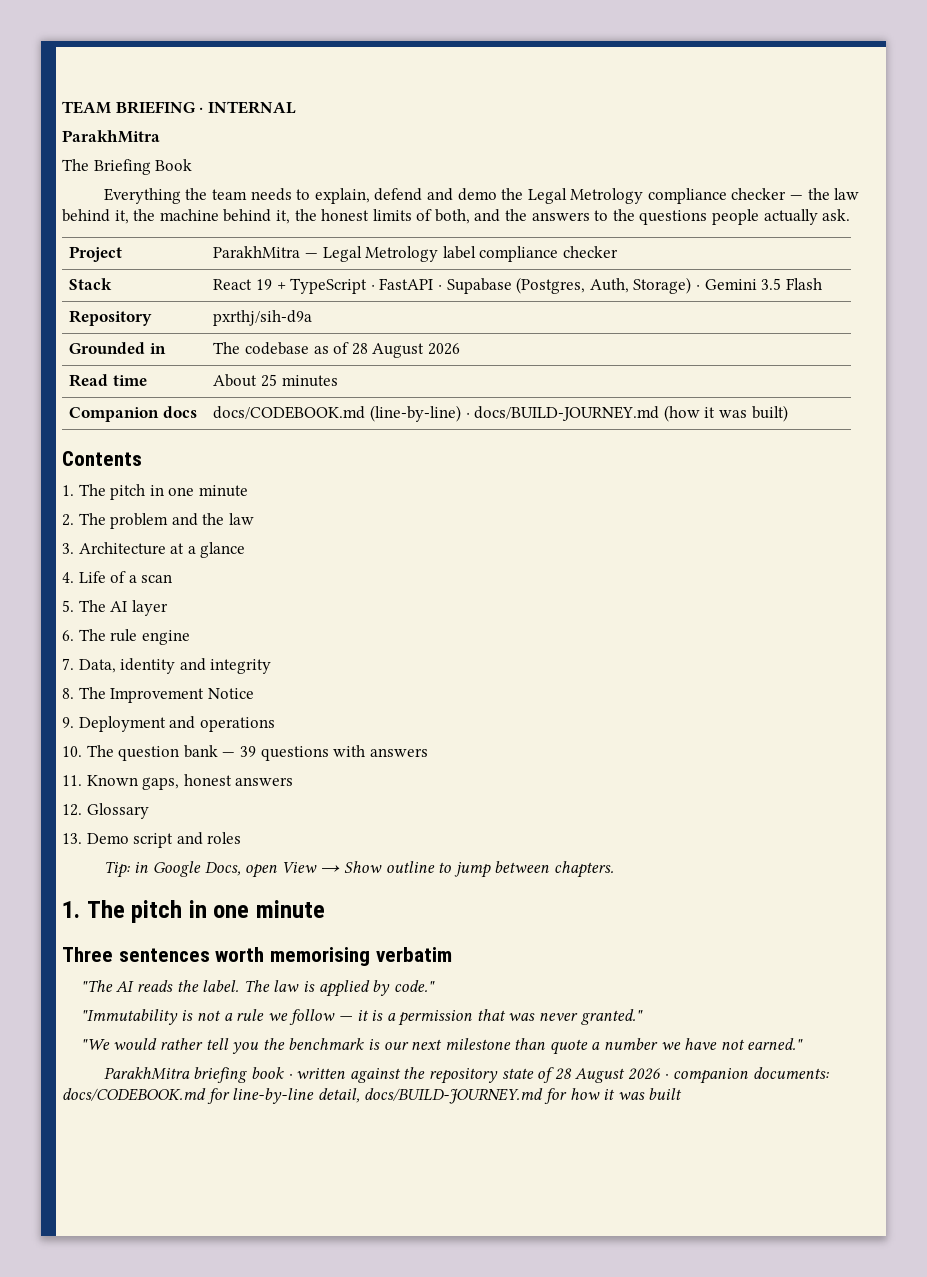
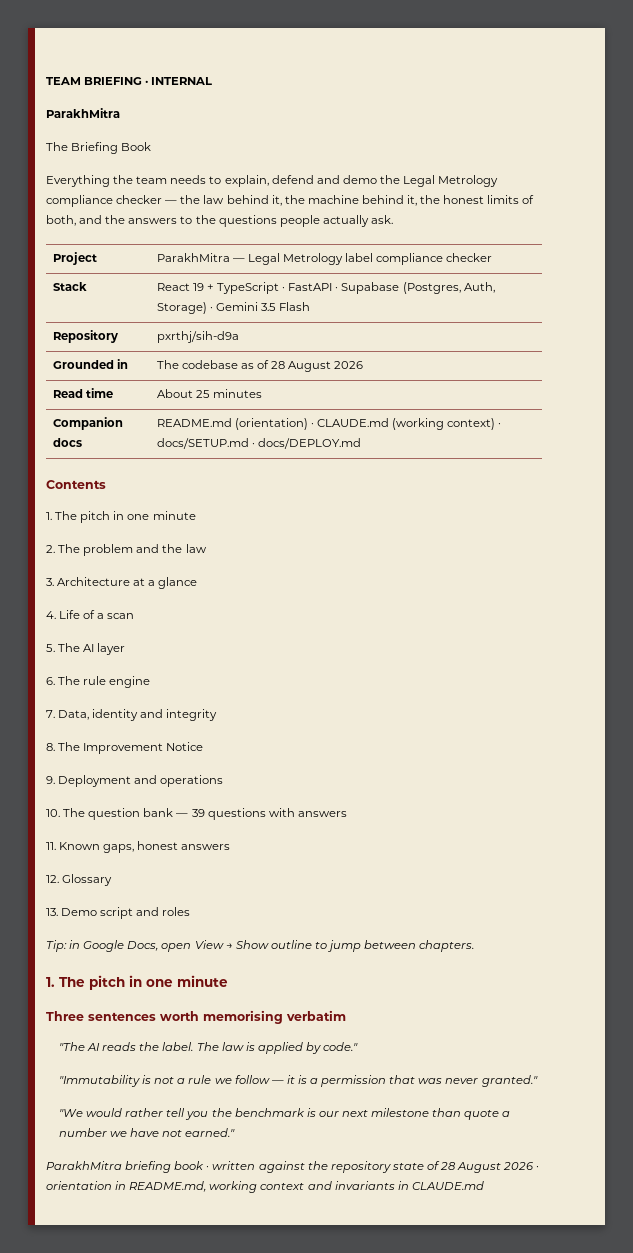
[213,405,788,422] docs/CODEBOOK.md (line-by-line) · docs/BUILD-JOURNEY.md (how it was built) -> [156,418,502,430] [156,438,361,449] README.md (orientation) · CLAUDE.md (working context) · docs/SETUP.md · docs/DEPLOY.md
[673,1067,829,1084] [62,1088,683,1104] companion documents: docs/CODEBOOK.md for line-by-line detail, docs/BUILD-JOURNEY.md for how it was built -> [46,1181,484,1193] orientation in README.md, working context and invariants in CLAUDE.md

